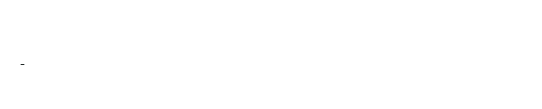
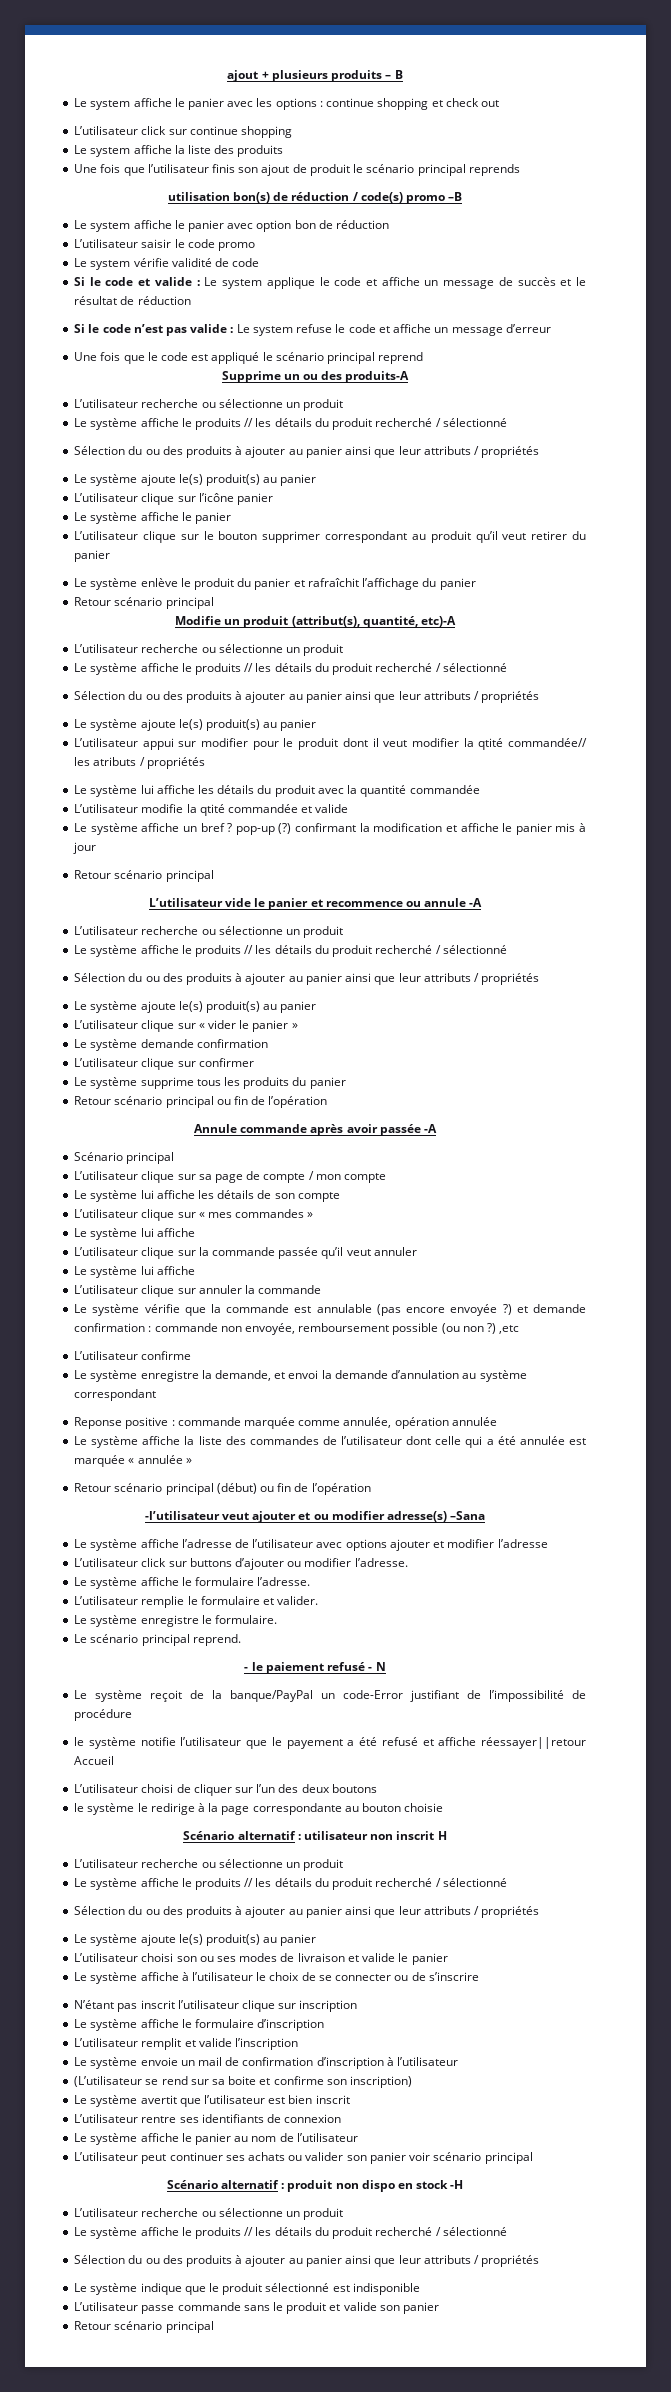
[20,64,25,69] - -> [227,70,403,82] [74,98,500,110] [74,126,292,138] [74,145,284,157] [74,164,520,176] [167,192,463,204] [74,220,390,232] [74,239,255,251] [74,258,260,270] [74,277,587,289] [74,296,191,305] [74,324,551,336] [74,352,424,364] [221,371,410,383] [74,399,344,411] [74,418,507,430] [74,446,540,458] [74,474,317,486] [74,493,273,505] [74,512,231,524] [74,531,586,543] [74,550,111,562] [74,578,476,590] [74,597,214,609] [174,616,457,628] [74,644,344,656] [74,663,507,675] [74,691,540,703] [74,719,317,731] [74,738,587,750] [74,757,205,769] [74,785,480,797] [74,804,349,816] [74,823,586,835] [73,842,97,854] [74,870,214,882] [148,898,483,910] [74,926,344,938] [74,945,507,957] [74,973,540,985] [74,1001,317,1013] [74,1020,298,1032] [74,1039,268,1051] [74,1058,254,1070] [74,1077,346,1089] [74,1096,328,1108] [193,1124,438,1136] [74,1152,175,1164] [74,1171,387,1183] [74,1190,340,1202] [74,1209,314,1221] [74,1228,195,1240] [74,1247,417,1259] [74,1266,195,1278] [74,1285,322,1297] [74,1304,586,1316] [74,1323,520,1335] [74,1351,192,1360] [74,1370,527,1382] [74,1389,157,1401] [74,1417,497,1429] [74,1436,586,1448] [74,1455,192,1467] [74,1483,371,1495] [144,1511,486,1523] [74,1539,548,1551] [74,1558,408,1570] [74,1577,311,1589] [74,1596,319,1608] [74,1615,277,1627] [74,1634,241,1646] [244,1662,386,1674] [74,1690,586,1702] [74,1709,133,1721] [74,1737,586,1749] [74,1756,115,1765] [74,1784,377,1796] [74,1803,444,1815] [183,1831,447,1840] [74,1859,344,1871] [74,1878,507,1890] [74,1906,540,1918] [74,1934,317,1946] [74,1953,448,1965] [74,1972,479,1984] [74,2000,358,2012] [74,2019,325,2031] [74,2038,298,2050] [74,2057,459,2069] [74,2076,413,2088] [74,2095,350,2107] [74,2114,342,2123] [74,2133,358,2145] [74,2152,533,2164] [166,2180,464,2192] [74,2208,344,2220] [74,2227,507,2239] [74,2255,540,2267] [74,2283,420,2295] [74,2302,440,2314] [74,2321,214,2333] ajout + plusieurs produits – B // Le system affiche le panier avec les options : continue shopping et check out // L’utilisateur click sur continue shopping // Le system affiche la liste des produits // Une fois que l’utilisateur finis son ajout de produit le scénario principal reprends // utilisation bon(s) de réduction / code(s) promo –B // Le system affiche le panier avec option bon de réduction // L’utilisateur saisir le code promo // Le system vérifie validité de code // Si le code et valide : Le system applique le code et affiche un message de succès et le résultat de réduction // Si le code n’est pas valide : Le system refuse le code et affiche un message d’erreur // Une fois que le code est appliqué le scénario principal reprend // Supprime un ou des produits-A // L’utilisateur recherche ou sélectionne un produit // Le système affiche le produits // les détails du produit recherché / sélectionné // Sélection du ou des produits à ajouter au panier ainsi que leur attributs / propriétés // Le système ajoute le(s) produit(s) au panier // L’utilisateur clique sur l’icône panier // Le système affiche le panier // L’utilisateur clique sur le bouton supprimer correspondant au produit qu’il veut retirer du panier // Le système enlève le produit du panier et rafraîchit l’affichage du panier // Retour scénario principal // Modifie un produit (attribut(s), quantité, etc)-A // L’utilisateur recherche ou sélectionne un produit // Le système affiche le produits // les détails du produit recherché / sélectionné // Sélection du ou des produits à ajouter au panier ainsi que leur attributs / propriétés // Le système ajoute le(s) produit(s) au panier // L’utilisateur appui sur modifier pour le produit dont il veut modifier la qtité commandée// les atributs / propriétés // Le système lui affiche les détails du produit avec la quantité commandée // L’utilisateur modifie la qtité commandée et valide // Le système affiche un bref ? pop-up (?) confirmant la modification et affiche le panier mis à jour // Retour scénario principal // L’utilisateur vide le panier et recommence ou annule -A // L’utilisateur recherche ou sélectionne un produit // Le système affiche le produits // les détails du produit recherché / sélectionné // Sélection du ou des produits à ajouter au panier ainsi que leur attributs / propriétés // Le système ajoute le(s) produit(s) au panier // L’utilisateur clique sur « vider le panier » // Le système demande confirmation // L’utilisateur clique sur confirmer // Le système supprime tous les produits du panier // Retour scénario principal ou fin de l’opération // Annule commande après avoir passée -A // Scénario principal // L’utilisateur clique sur sa page de compte / mon compte // Le système lui affiche les détails de son compte // L’utilisateur clique sur « mes commandes » // Le système lui affiche // L’utilisateur clique sur la commande passée qu’il veut annuler // Le système lui affiche // L’utilisateur clique sur annuler la commande // Le système vérifie que la commande est annulable (pas encore envoyée ?) et demande confirmation : commande non envoyée, remboursement possible (ou non ?) ,etc // L’utilisateur confirme // Le système enregistre la demande, et envoi la demande d’annulation au système correspondant // Reponse positive : commande marquée comme annulée, opération annulée // Le système affiche la liste des commandes de l’utilisateur dont celle qui a été annulée est marquée « annulée » // Retour scénario principal (début) ou fin de l’opération // -l’utilisateur veut ajouter et ou modifier adresse(s) –Sana // Le système affiche l’adresse de l’utilisateur avec options ajouter et modifier l’adresse // L’utilisateur click sur buttons d’ajouter ou modifier l’adresse. // Le système affiche le formulaire l’adresse. // L’utilisateur remplie le formulaire et valider. // Le système enregistre le formulaire. // Le scénario principal reprend. // - le paiement refusé - N // Le système reçoit de la banque/PayPal un code-Error justifiant de l’impossibilité de procédure // le système notifie l’utilisateur que le payement a été refusé et affiche réessayer||retour Accueil // L’utilisateur choisi de cliquer sur l’un des deux boutons // le système le redirige à la page correspondante au bouton choisie // Scénario alternatif : utilisateur non inscrit H // L’utilisateur recherche ou sélectionne un produit // Le système affiche le produits // les détails du produit recherché / sélectionné // Sélection du ou des produits à ajouter au panier ainsi que leur attributs / propriétés // Le système ajoute le(s) produit(s) au panier // L’utilisateur choisi son ou ses modes de livraison et valide le panier // Le système affiche à l’utilisateur le choix de se connecter ou de s’inscrire // N’étant pas inscrit l’utilisateur clique sur inscription // Le système affiche le formulaire d’inscription // L’utilisateur remplit et valide l’inscription // Le système envoie un mail de confirmation d’inscription à l’utilisateur // (L’utilisateur se rend sur sa boite et confirme son inscription) // Le système avertit que l’utilisateur est bien inscrit // L’utilisateur rentre ses identifiants de connexion // Le système affiche le panier au nom de l’utilisateur // L’utilisateur peut continuer ses achats ou valider son panier voir scénario principal // Scénario alternatif : produit non dispo en stock -H // L’utilisateur recherche ou sélectionne un produit // Le système affiche le produits // les détails du produit recherché / sélectionné // Sélection du ou des produits à ajouter au panier ainsi que leur attributs / propriétés // Le système indique que le produit sélectionné est indisponible // L’utilisateur passe commande sans le produit et valide son panier // Retour scénario principal

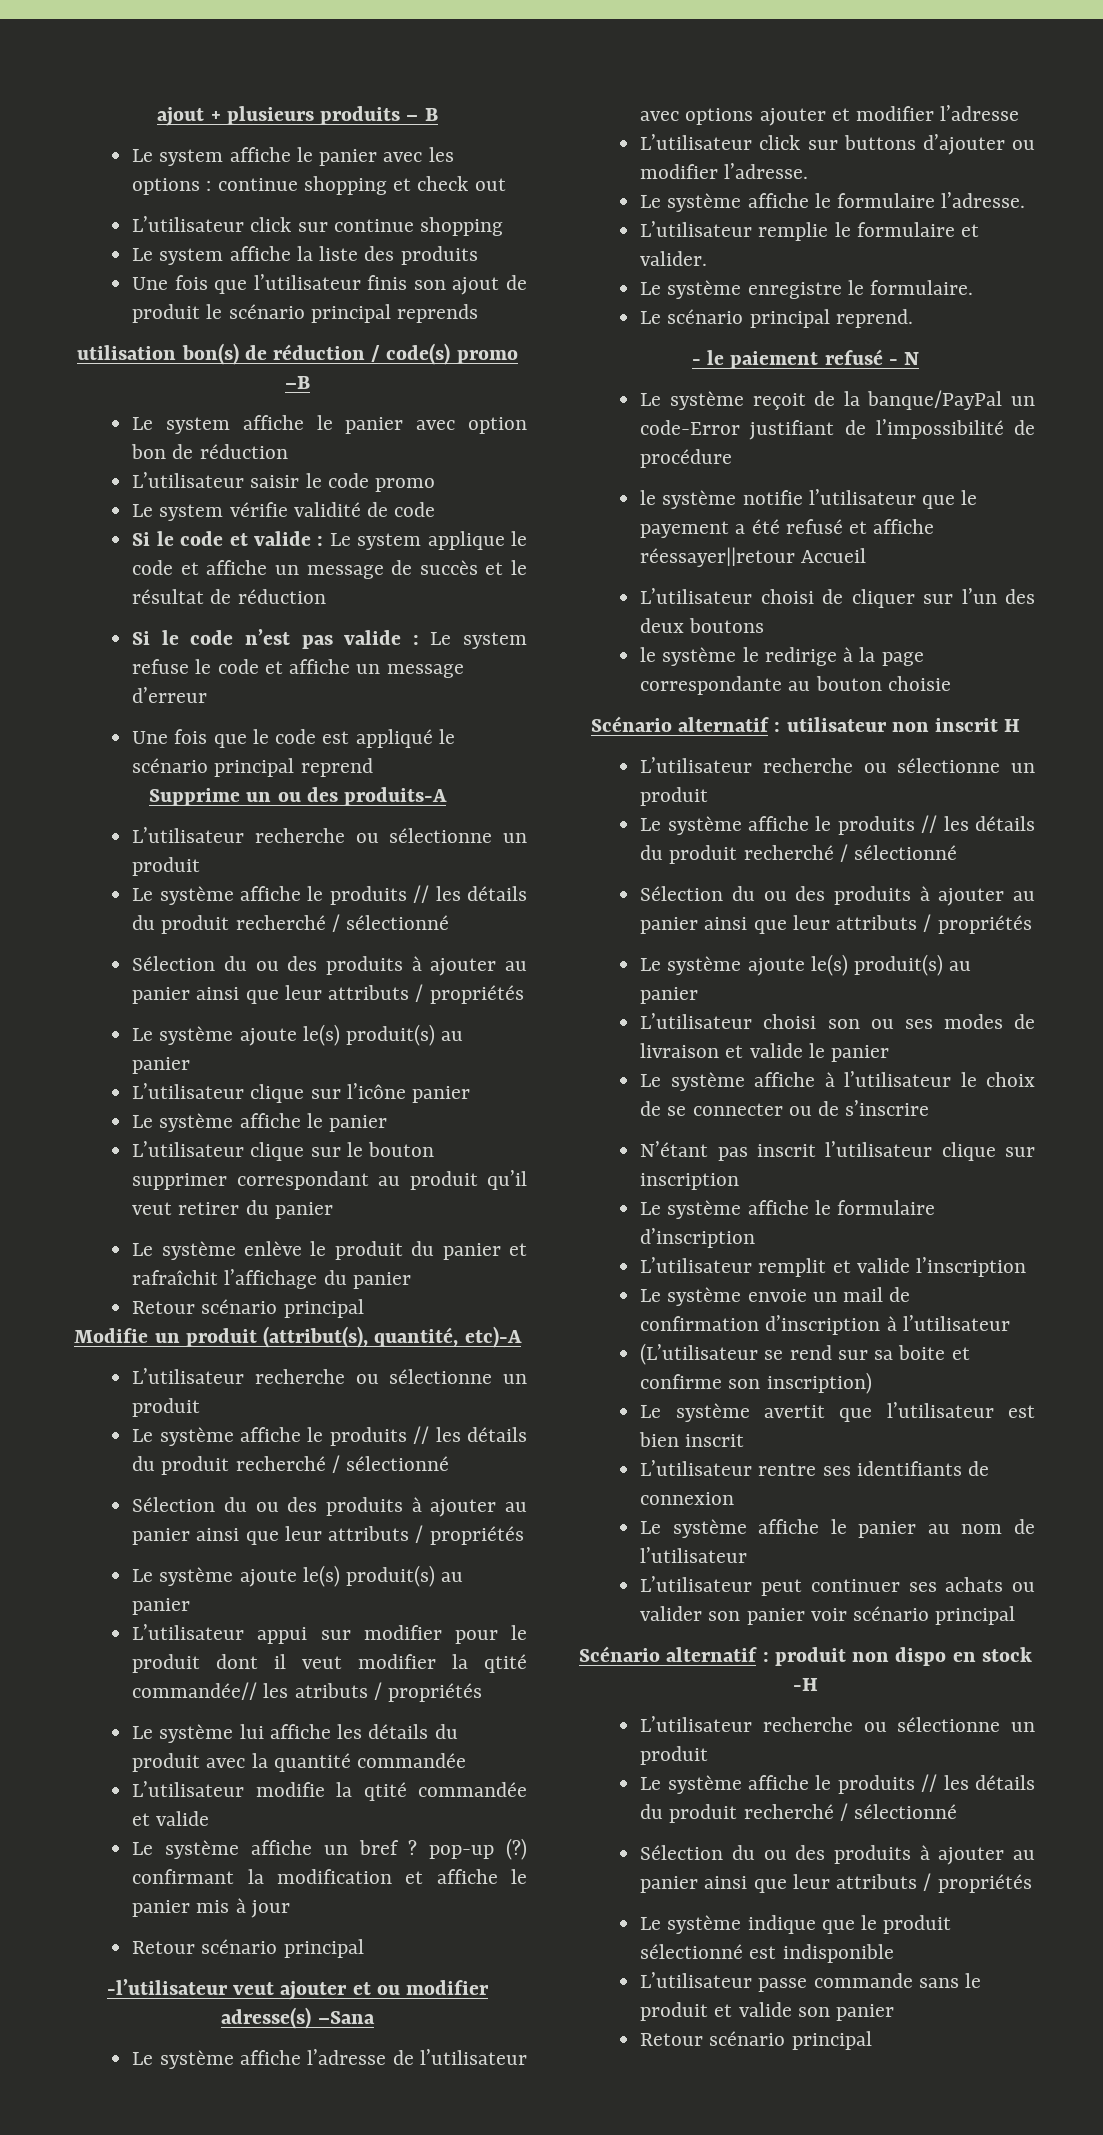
[148,898,483,910] [74,926,344,938] [74,945,507,957] [74,973,540,985] [74,1001,317,1013] [74,1020,298,1032] [74,1039,268,1051] [74,1058,254,1070] [74,1077,346,1089] [74,1096,328,1108] [193,1124,438,1136] [74,1152,175,1164] [74,1171,387,1183] [74,1190,340,1202] [74,1209,314,1221] [74,1228,195,1240] [74,1247,417,1259] [74,1266,195,1278] [74,1285,322,1297] [74,1304,586,1316] [74,1323,520,1335] [74,1351,192,1360] [74,1370,527,1382] [74,1389,157,1401] [74,1417,497,1429] [74,1436,586,1448] [74,1455,192,1467] [74,1483,371,1495] // L’utilisateur vide le panier et recommence ou annule -A // L’utilisateur recherche ou sélectionne un produit // Le système affiche le produits // les détails du produit recherché / sélectionné // Sélection du ou des produits à ajouter au panier ainsi que leur attributs / propriétés // Le système ajoute le(s) produit(s) au panier // L’utilisateur clique sur « vider le panier » // Le système demande confirmation // L’utilisateur clique sur confirmer // Le système supprime tous les produits du panier // Retour scénario principal ou fin de l’opération // Annule commande après avoir passée -A // Scénario principal // L’utilisateur clique sur sa page de compte / mon compte // Le système lui affiche les détails de son compte // L’utilisateur clique sur « mes commandes » // Le système lui affiche // L’utilisateur clique sur la commande passée qu’il veut annuler // Le système lui affiche // L’utilisateur clique sur annuler la commande // Le système vérifie que la commande est annulable (pas encore envoyée ?) et demande confirmation : commande non envoyée, remboursement possible (ou non ?) ,etc // L’utilisateur confirme // Le système enregistre la demande, et envoi la demande d’annulation au système correspondant // Reponse positive : commande marquée comme annulée, opération annulée // Le système affiche la liste des commandes de l’utilisateur dont celle qui a été annulée est marquée « annulée » // Retour scénario principal (début) ou fin de l’opération -> (364, 1948) none

